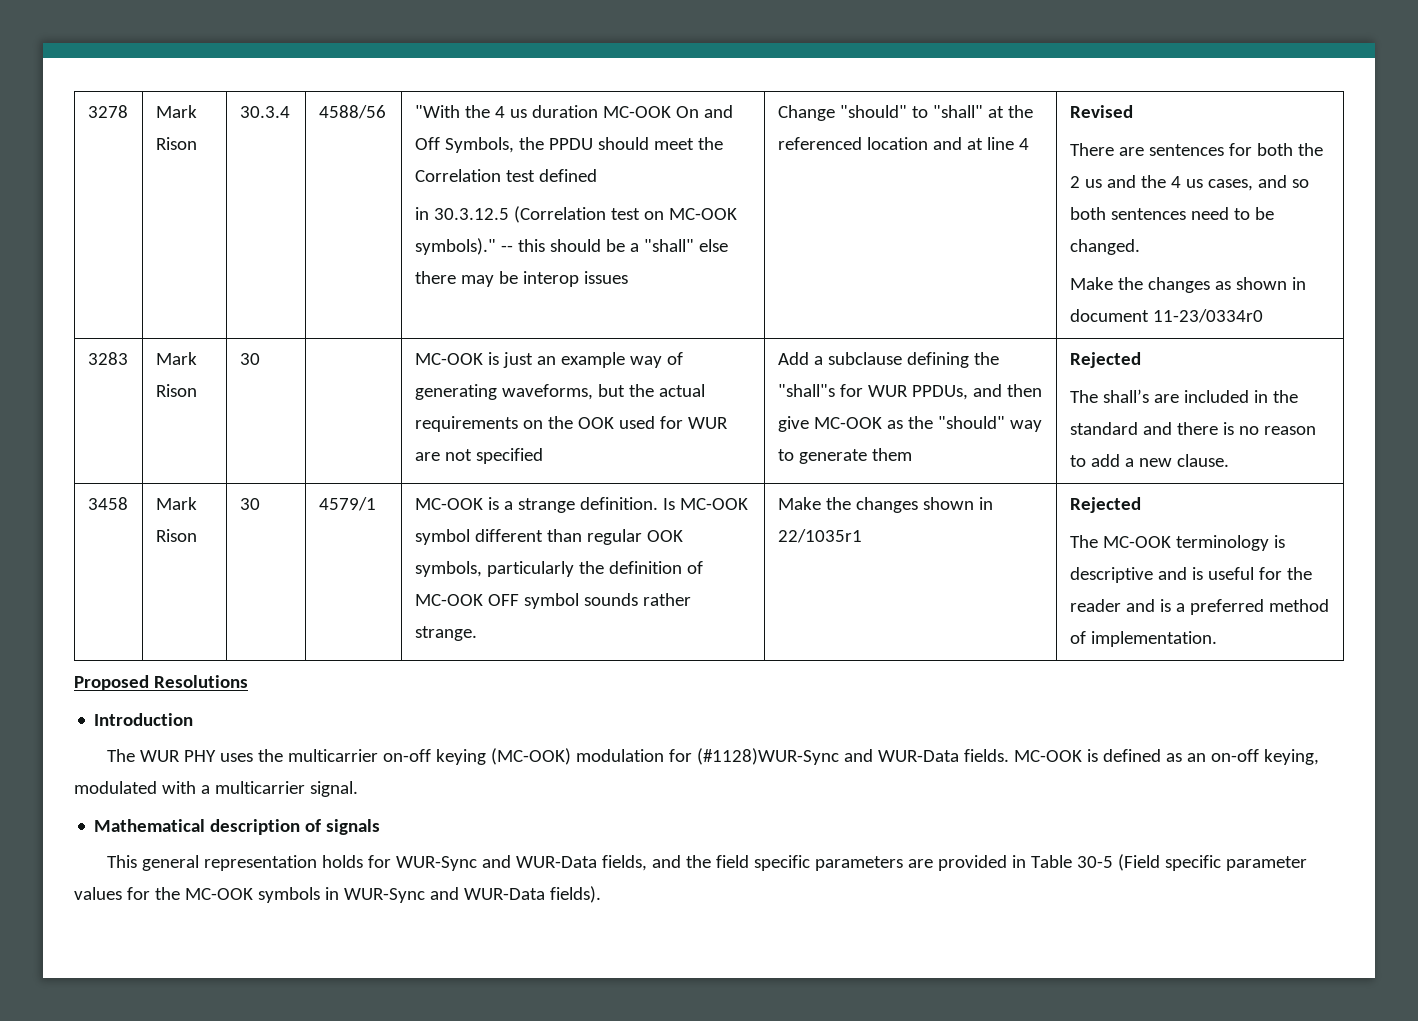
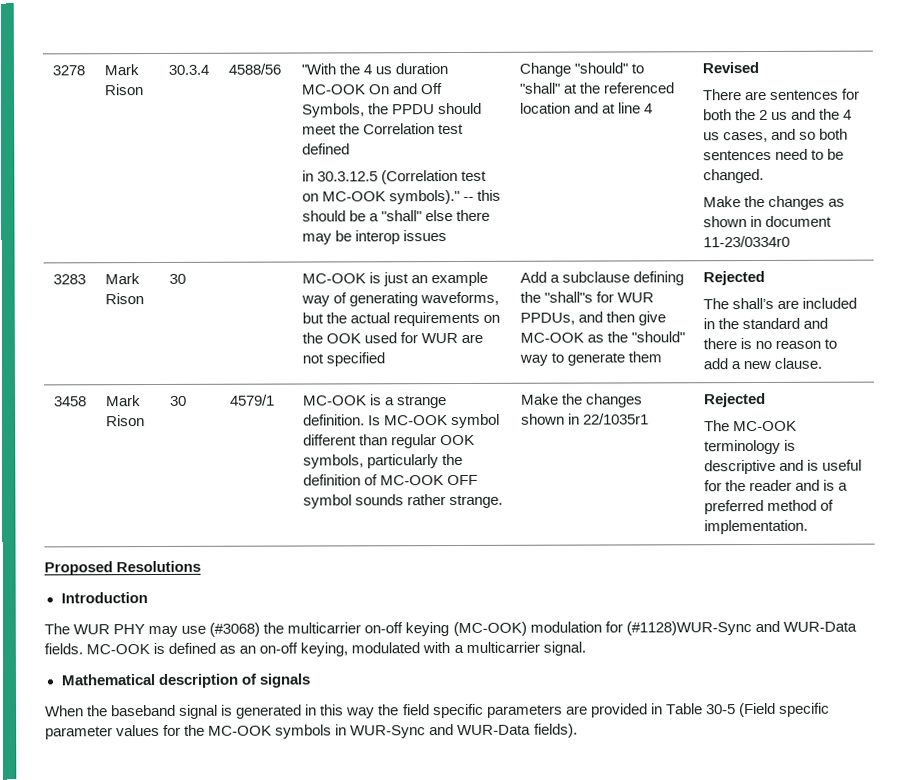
[220,753,254,762] uses -> [148,622,261,638] may use (#3068)
[107,855,681,871] This general representation holds for WUR-Sync and WUR-Data fields, and -> [45,704,376,719] When the baseband signal is generated in this way

